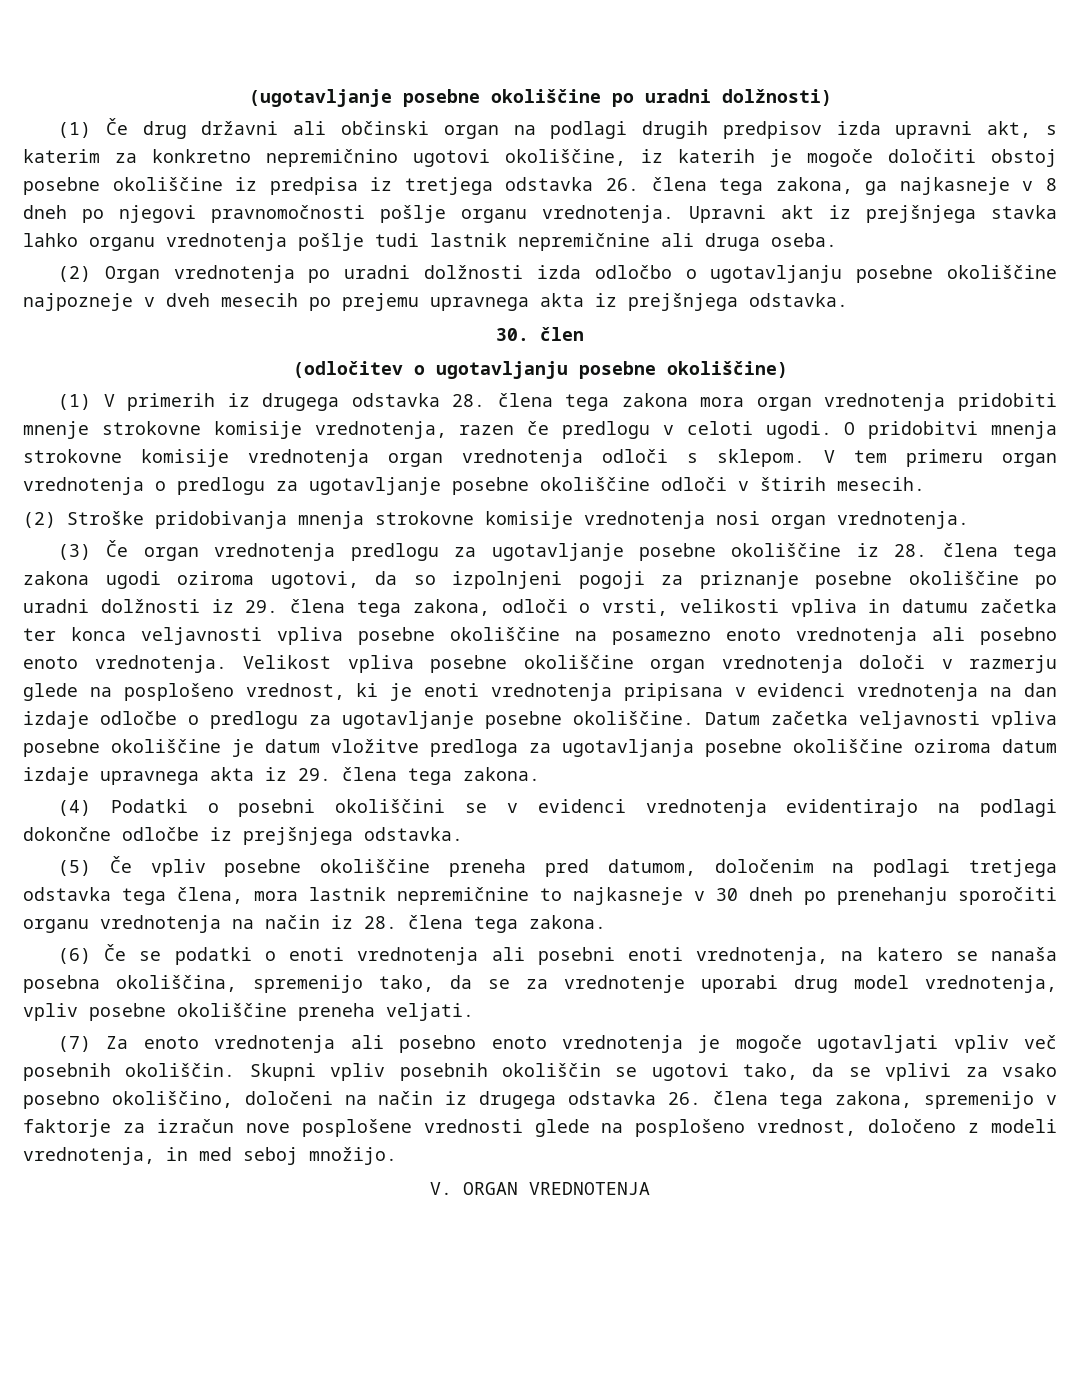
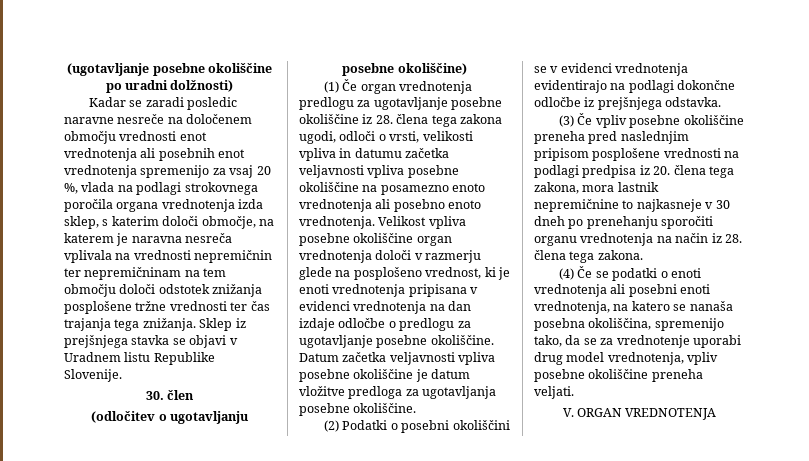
[58,118,1057,139] [23,149,1057,167] [23,177,1057,195] [23,205,1057,223] [23,233,837,251] [58,265,1057,283] [23,293,848,311] (1) Če drug državni ali občinski organ na podlagi drugih predpisov izda upravni akt, s katerim za konkretno nepremičnino ugotovi okoliščine, iz katerih je mogoče določiti obstoj posebne okoliščine iz predpisa iz tretjega odstavka 26. člena tega zakona, ga najkasneje v 8 dneh po njegovi pravnomočnosti pošlje organu vrednotenja. Upravni akt iz prejšnjega stavka lahko organu vrednotenja pošlje tudi lastnik nepremičnine ali druga oseba. // (2) Organ vrednotenja po uradni dolžnosti izda odločbo o ugotavljanju posebne okoliščine najpozneje v dveh mesecih po prejemu upravnega akta iz prejšnjega odstavka. -> [89,97,238,110] [64,114,253,124] [64,131,207,144] [64,148,246,161] [64,165,271,178] [64,182,258,195] [64,199,264,212] [64,216,274,229] [64,233,233,246] [64,250,273,263] [64,267,227,280] [64,284,263,297] [64,301,270,314] [64,318,246,331] [64,335,238,348] [64,352,215,365] [64,369,122,382] Kadar se zaradi posledic naravne nesreče na določenem območju vrednosti enot vrednotenja ali posebnih enot vrednotenja spremenijo za vsaj 20 %, vlada na podlagi strokovnega poročila organa vrednotenja izda sklep, s katerim določi območje, na katerem je naravna nesreča vplivala na vrednosti nepremičnin ter nepremičninam na tem območju določi odstotek znižanja posplošene tržne vrednosti ter čas trajanja tega znižanja. Sklep iz prejšnjega stavka se objavi v Uradnem listu Republike Slovenije.
[103,393,1057,411] [23,421,1057,439] [23,449,1057,467] [23,477,925,495] [23,511,969,529] [58,544,92,560] V primerih iz drugega odstavka 28. člena tega zakona mora organ vrednotenja pridobiti mnenje strokovne komisije vrednotenja, razen če predlogu v celoti ugodi. O pridobitvi mnenja strokovne komisije vrednotenja organ vrednotenja odloči s sklepom. V tem primeru organ vrednotenja o predlogu za ugotavljanje posebne okoliščine odloči v štirih mesecih. // (2) Stroške pridobivanja mnenja strokovne komisije vrednotenja nosi organ vrednotenja. // (3) -> (340, 87) none
[105,571,1057,589] [23,599,490,617] ugodi oziroma ugotovi, da so izpolnjeni pogoji za priznanje posebne okoliščine po uradni dolžnosti iz 29. člena tega zakona, -> [299,131,336,144] ugodi,
[23,627,126,641] ter konca -> (450, 153) none
[793,739,1057,753] [23,767,540,785] [58,800,92,816] okoliščine oziroma datum izdaje upravnega akta iz 29. člena tega zakona. // (4) -> [353,403,417,413] [324,420,340,432] okoliščine. // (2)
[58,860,92,876] (5) -> [559,115,575,127] (3)
[607,859,1057,877] [23,887,243,905] datumom, določenim na podlagi tretjega odstavka tega člena, -> [620,131,689,144] [534,148,740,161] [534,165,734,178] [534,182,579,194] naslednjim pripisom posplošene vrednosti na podlagi predpisa iz 20. člena tega zakona,
[58,948,92,964] (6) -> [559,268,575,280] (4)
[58,1035,1057,1053] [23,1063,1057,1081] [23,1091,1057,1109] [23,1119,1057,1137] [23,1147,397,1165] // (7) Za enoto vrednotenja ali posebno enoto vrednotenja je mogoče ugotavljati vpliv več posebnih okoliščin. Skupni vpliv posebnih okoliščin se ugotovi tako, da se vplivi za vsako posebno okoliščino, določeni na način iz drugega odstavka 26. člena tega zakona, spremenijo v faktorje za izračun nove posplošene vrednosti glede na posplošeno vrednost, določeno z modeli vrednotenja, in med seboj množijo. -> (574, 392) none

